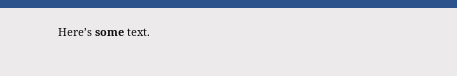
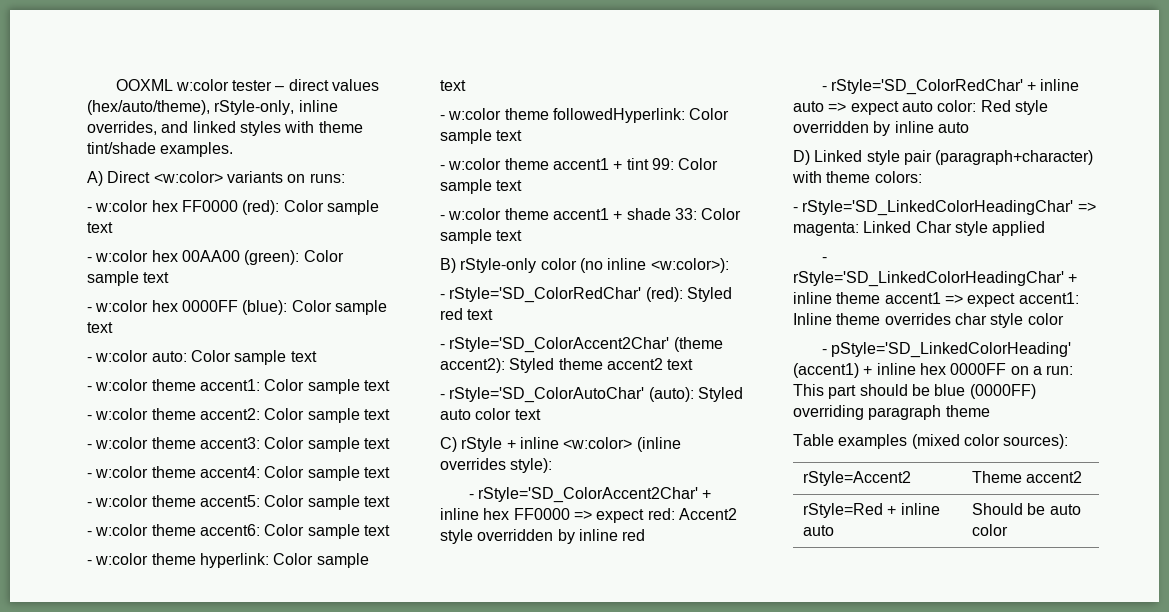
[58,28,150,36] Here’s some text. -> [115,79,380,91] [87,100,338,115] [87,121,363,136] [87,142,234,157] [87,171,345,186] [87,200,379,215] [87,222,113,233] [87,250,344,265] [87,271,170,286] [87,300,387,315] [87,322,113,333] [87,350,317,365] [87,379,390,394] [87,408,390,423] [87,437,390,452] [87,466,390,481] [87,495,390,510] [87,524,390,539] [87,553,369,568] [440,80,466,91] [440,108,730,123] [440,129,523,144] [440,158,719,170] [440,179,523,194] [440,208,742,220] [440,229,523,244] [440,258,729,273] [440,287,732,303] [440,308,494,320] [440,337,723,353] [440,358,694,373] [440,387,743,403] [440,408,541,420] [440,437,681,452] [440,458,553,473] [468,487,712,503] [440,508,737,523] [440,529,646,544] [821,79,1080,95] [793,100,1048,115] [793,121,969,136] [793,150,1094,165] [792,171,922,183] [793,200,1096,216] [793,221,1046,236] [821,257,827,262] [793,271,1078,287] [793,292,1079,307] [793,313,1064,328] [821,342,1071,358] [793,363,1074,378] [793,384,1036,399] [793,405,990,420] [793,434,1069,449] [802,471,911,486] [971,471,1083,483] [802,503,940,518] [802,525,834,536] [971,503,1081,515] [971,524,1008,536] OOXML w:color tester – direct values (hex/auto/theme), rStyle-only, inline overrides, and linked styles with theme tint/shade examples. // A) Direct <w:color> variants on runs: // - w:color hex FF0000 (red): Color sample text // - w:color hex 00AA00 (green): Color sample text // - w:color hex 0000FF (blue): Color sample text // - w:color auto: Color sample text // - w:color theme accent1: Color sample text // - w:color theme accent2: Color sample text // - w:color theme accent3: Color sample text // - w:color theme accent4: Color sample text // - w:color theme accent5: Color sample text // - w:color theme accent6: Color sample text // - w:color theme hyperlink: Color sample text // - w:color theme followedHyperlink: Color sample text // - w:color theme accent1 + tint 99: Color sample text // - w:color theme accent1 + shade 33: Color sample text // B) rStyle-only color (no inline <w:color>): // - rStyle='SD_ColorRedChar' (red): Styled red text // - rStyle='SD_ColorAccent2Char' (theme accent2): Styled theme accent2 text // - rStyle='SD_ColorAutoChar' (auto): Styled auto color text // C) rStyle + inline <w:color> (inline overrides style): // - rStyle='SD_ColorAccent2Char' + inline hex FF0000 => expect red: Accent2 style overridden by inline red // - rStyle='SD_ColorRedChar' + inline auto => expect auto color: Red style overridden by inline auto // D) Linked style pair (paragraph+character) with theme colors: // - rStyle='SD_LinkedColorHeadingChar' => magenta: Linked Char style applied // - rStyle='SD_LinkedColorHeadingChar' + inline theme accent1 => expect accent1: Inline theme overrides char style color // - pStyle='SD_LinkedColorHeading' (accent1) + inline hex 0000FF on a run: This part should be blue (0000FF) overriding paragraph theme // Table examples (mixed color sources): // rStyle=Accent2 | Theme accent2 // rStyle=Red + inline auto | Should be auto color

